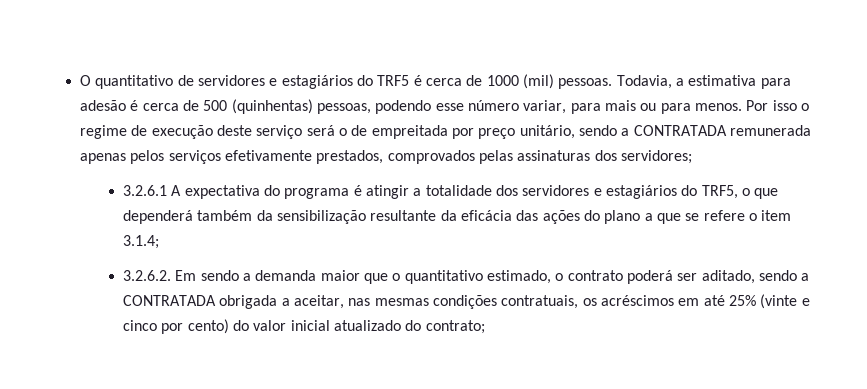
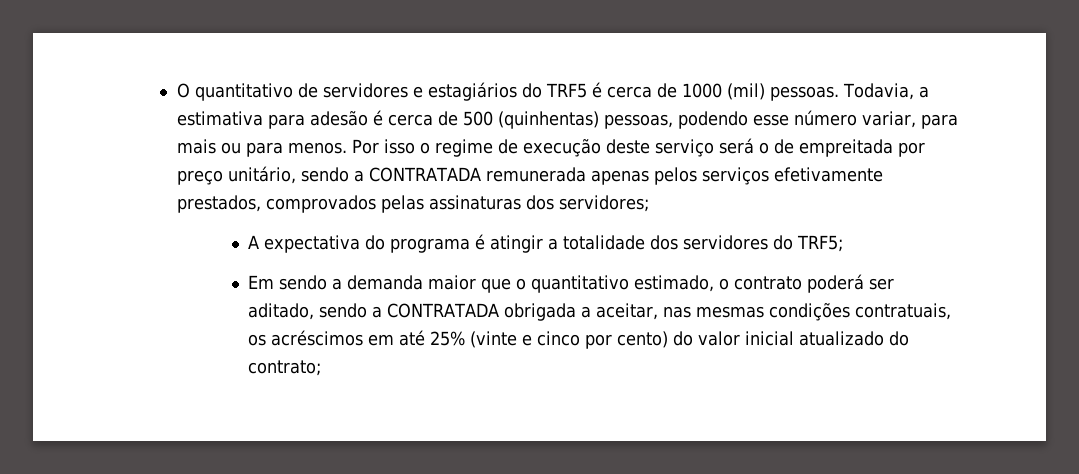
[123,185,168,196] 3.2.6.1 -> (649, 203) none
[593,185,779,199] [123,210,792,224] [123,235,160,249] [123,270,172,281] e estagiários do TRF5, o que dependerá também da sensibilização resultante da eficácia das ações do plano a que se refere o item 3.1.4; // 3.2.6.2. -> [773,235,844,252] do TRF5; //

